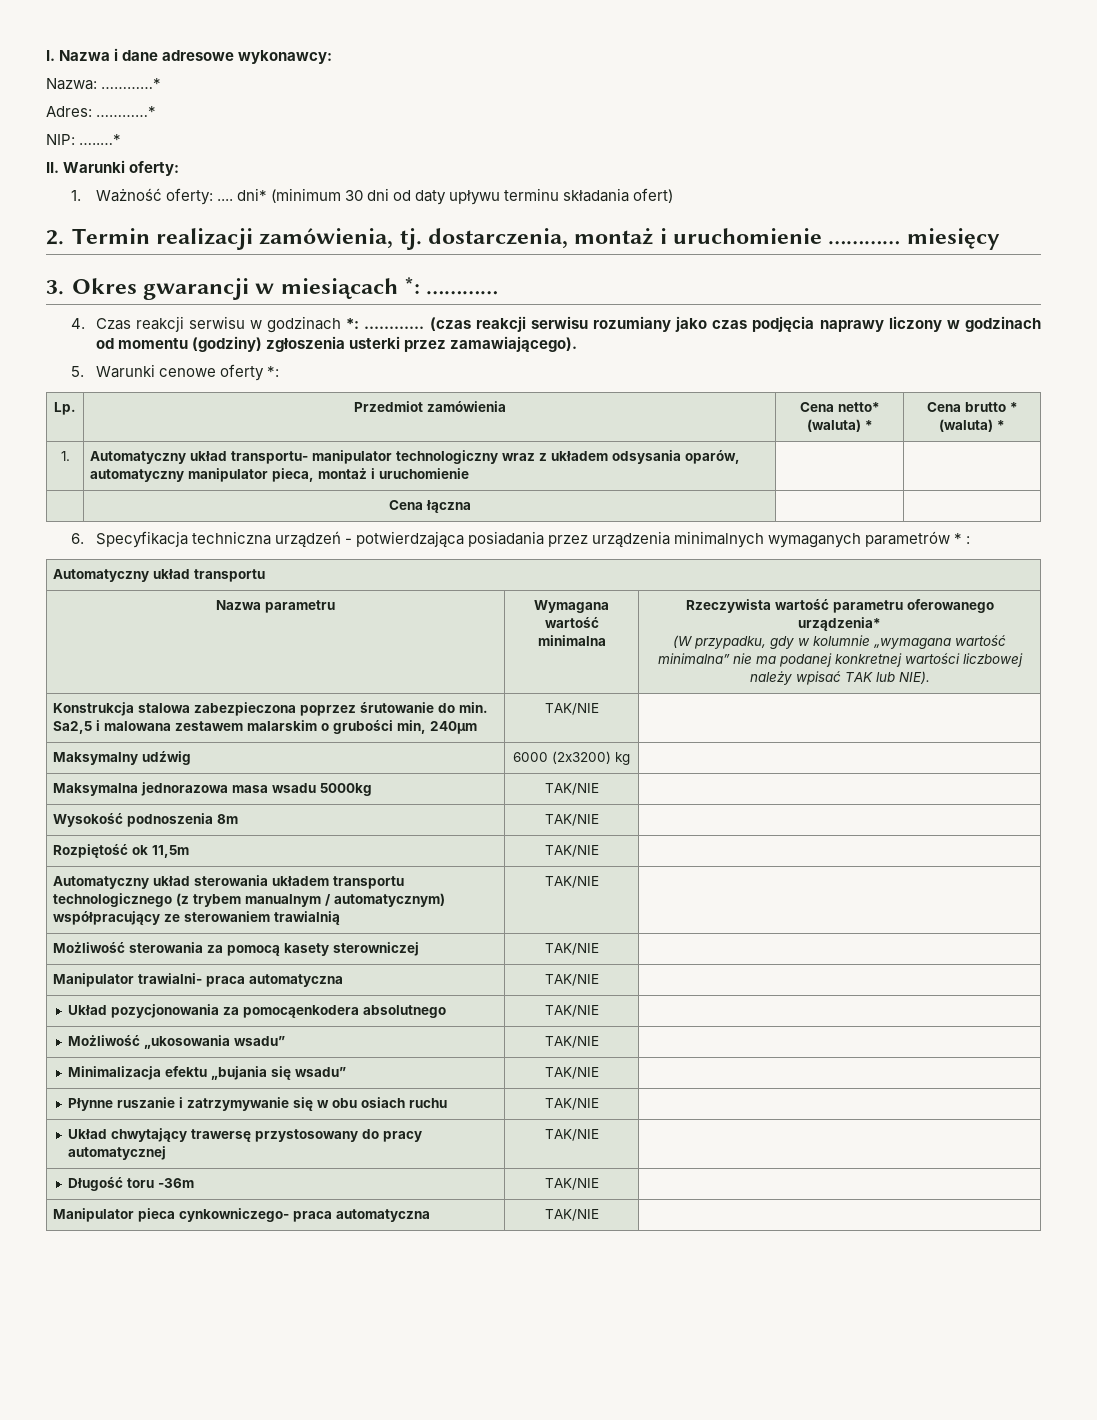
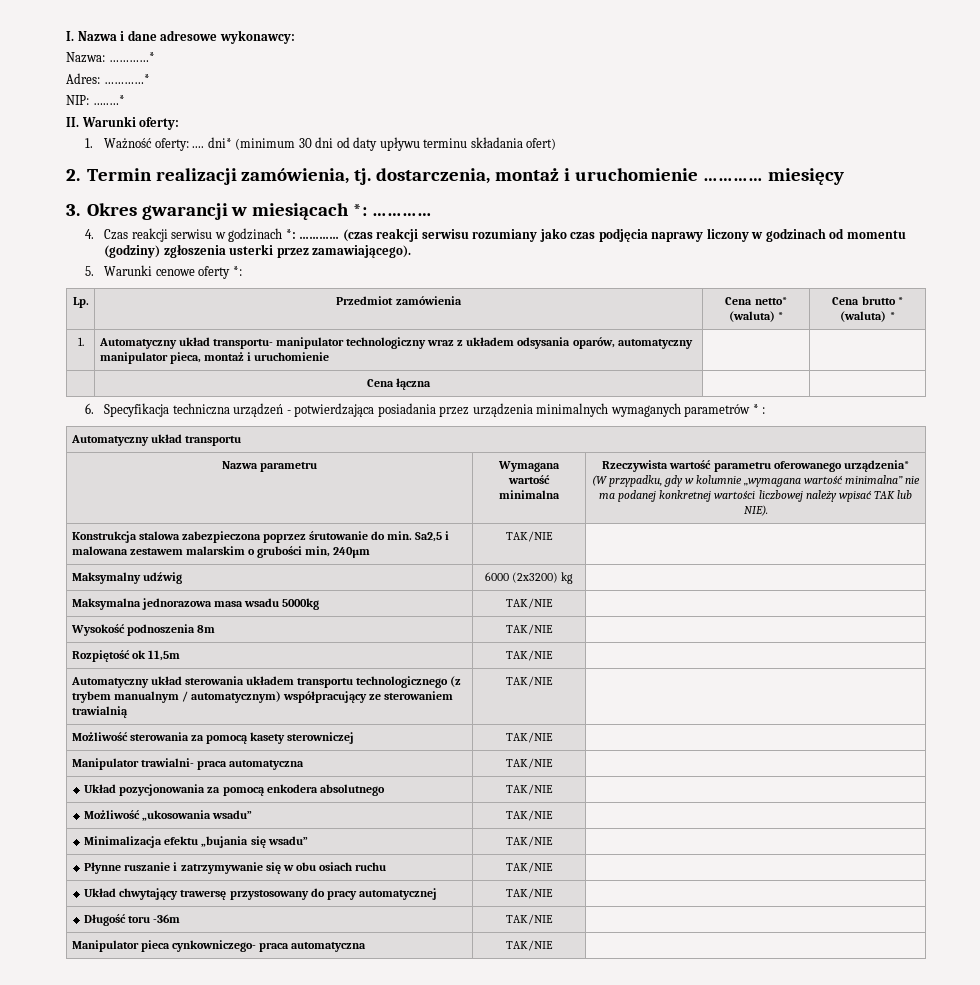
[243,1005,360,1018] pomocąenkodera -> [222,784,318,796] pomocą enkodera

